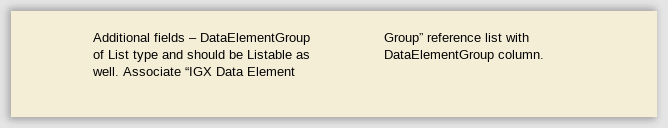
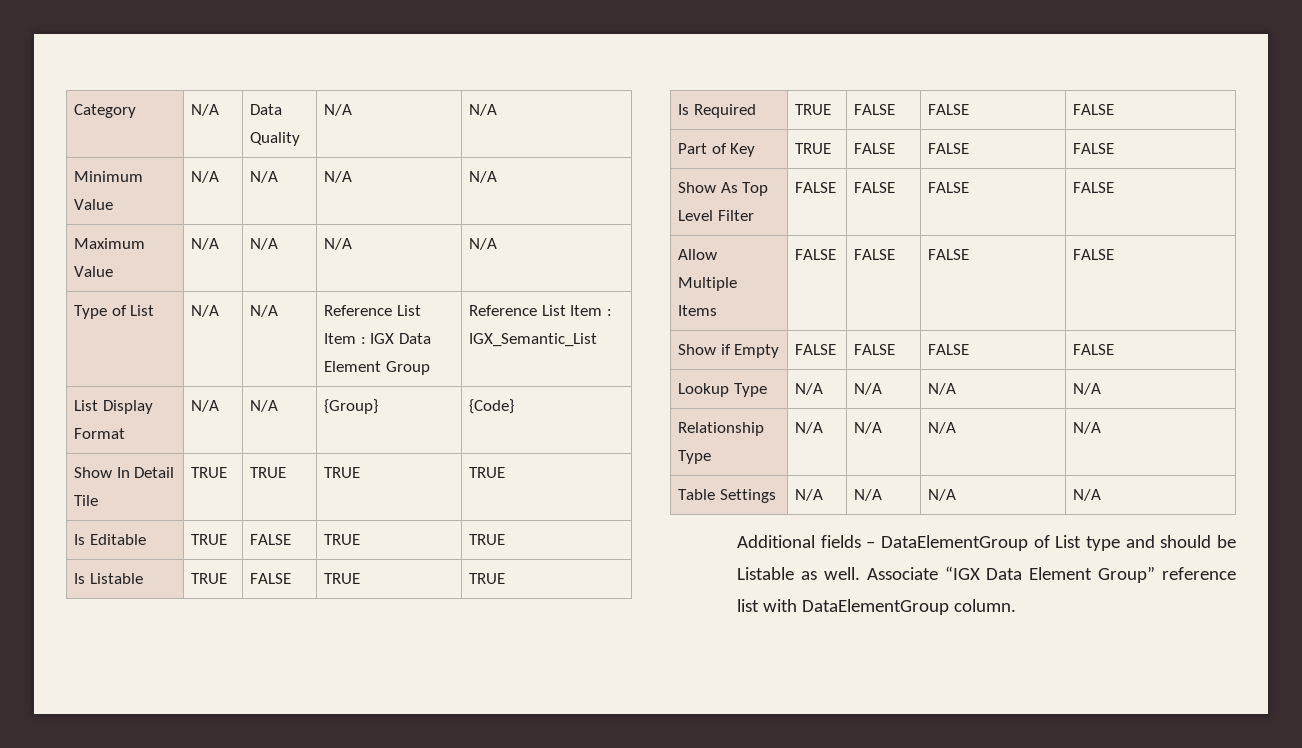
(93, 37) none -> [74,104,137,118] [191,104,220,116] [250,104,283,115] [250,132,301,146] [324,104,353,116] [469,104,498,116] [74,171,144,182] [74,199,114,210] [191,171,220,183] [250,171,279,183] [324,171,353,183] [469,171,498,183] [74,238,146,249] [74,266,114,277] [191,238,220,250] [250,238,279,250] [324,238,353,250] [469,238,498,250] [74,305,155,319] [191,305,220,317] [250,305,279,317] [324,305,421,316] [324,333,431,344] [324,361,430,375] [469,305,612,316] [469,333,598,347] [74,400,153,414] [74,428,126,439] [191,400,220,412] [250,400,279,412] [324,399,379,414] [469,399,515,414] [74,467,175,478] [74,495,99,506] [191,467,228,478] [250,467,287,478] [324,467,361,478] [469,467,506,478] [74,534,146,545] [191,534,228,545] [250,534,292,545] [324,534,361,545] [469,534,506,545] [74,573,143,584] [191,573,228,584] [250,573,292,584] [324,573,361,584] [469,573,506,584] [678,104,756,118] [795,104,832,115] [854,104,896,115] [928,104,970,115] [1073,104,1115,115] [678,143,756,157] [795,143,832,154] [854,143,896,154] [928,143,970,154] [1073,143,1115,154] [678,182,769,196] [678,210,754,221] [795,182,837,193] [854,182,896,193] [928,182,970,193] [1073,182,1115,193] [678,249,718,260] [678,277,738,291] [678,305,718,316] [795,249,837,260] [854,249,896,260] [928,249,970,260] [1073,249,1115,260] [678,344,780,358] [795,344,837,355] [854,344,896,355] [928,344,970,355] [1073,344,1115,355] [678,383,767,397] [795,383,824,395] [854,383,883,395] [928,383,957,395] [1073,383,1102,395] [678,422,765,436] [678,450,712,464] [795,422,824,434] [854,422,883,434] [928,422,957,434] [1073,422,1102,434] [678,489,776,503] [795,489,824,501] [854,489,883,501] [928,489,957,501] [1073,489,1102,501] Category | N/A | Data Quality | N/A | N/A // Minimum Value | N/A | N/A | N/A | N/A // Maximum Value | N/A | N/A | N/A | N/A // Type of List | N/A | N/A | Reference List Item : IGX Data Element Group | Reference List Item : IGX_Semantic_List // List Display Format | N/A | N/A | {Group} | {Code} // Show In Detail Tile | TRUE | TRUE | TRUE | TRUE // Is Editable | TRUE | FALSE | TRUE | TRUE // Is Listable | TRUE | FALSE | TRUE | TRUE // Is Required | TRUE | FALSE | FALSE | FALSE // Part of Key | TRUE | FALSE | FALSE | FALSE // Show As Top Level Filter | FALSE | FALSE | FALSE | FALSE // Allow Multiple Items | FALSE | FALSE | FALSE | FALSE // Show if Empty | FALSE | FALSE | FALSE | FALSE // Lookup Type | N/A | N/A | N/A | N/A // Relationship Type | N/A | N/A | N/A | N/A // Table Settings | N/A | N/A | N/A | N/A //

